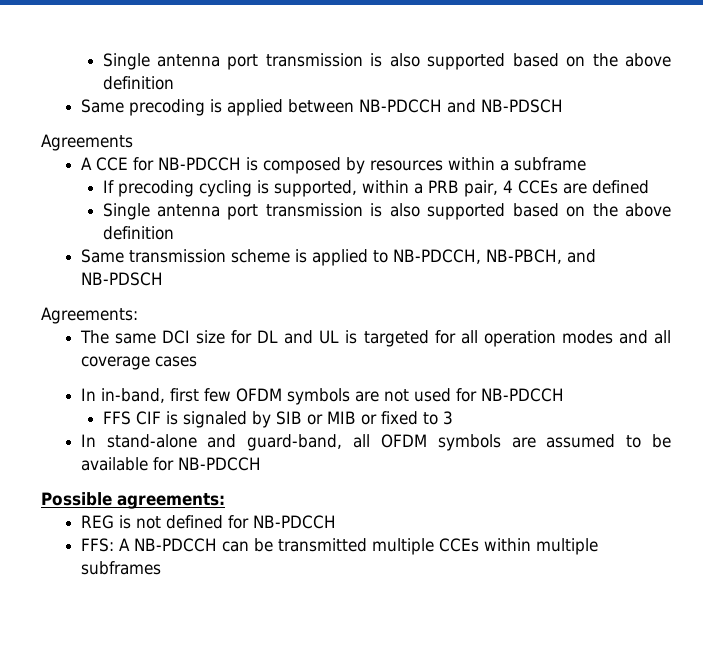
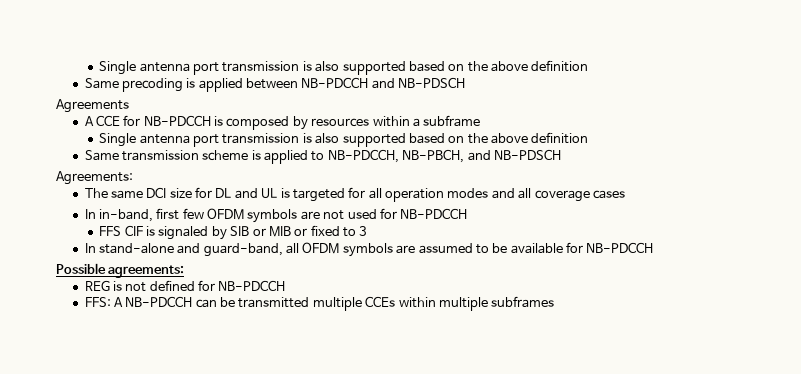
[102,180,649,197] // If precoding cycling is supported, within a PRB pair, 4 CCEs are defined -> (481, 121) none

